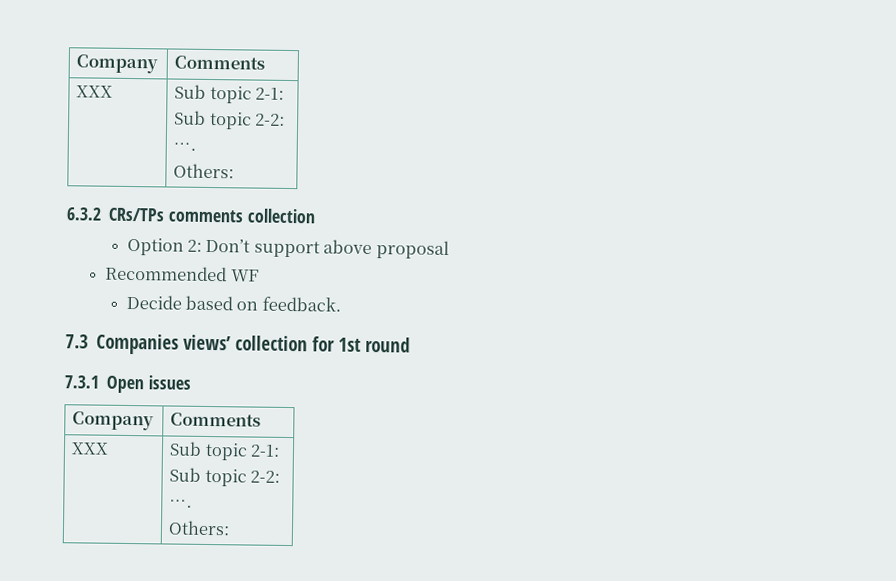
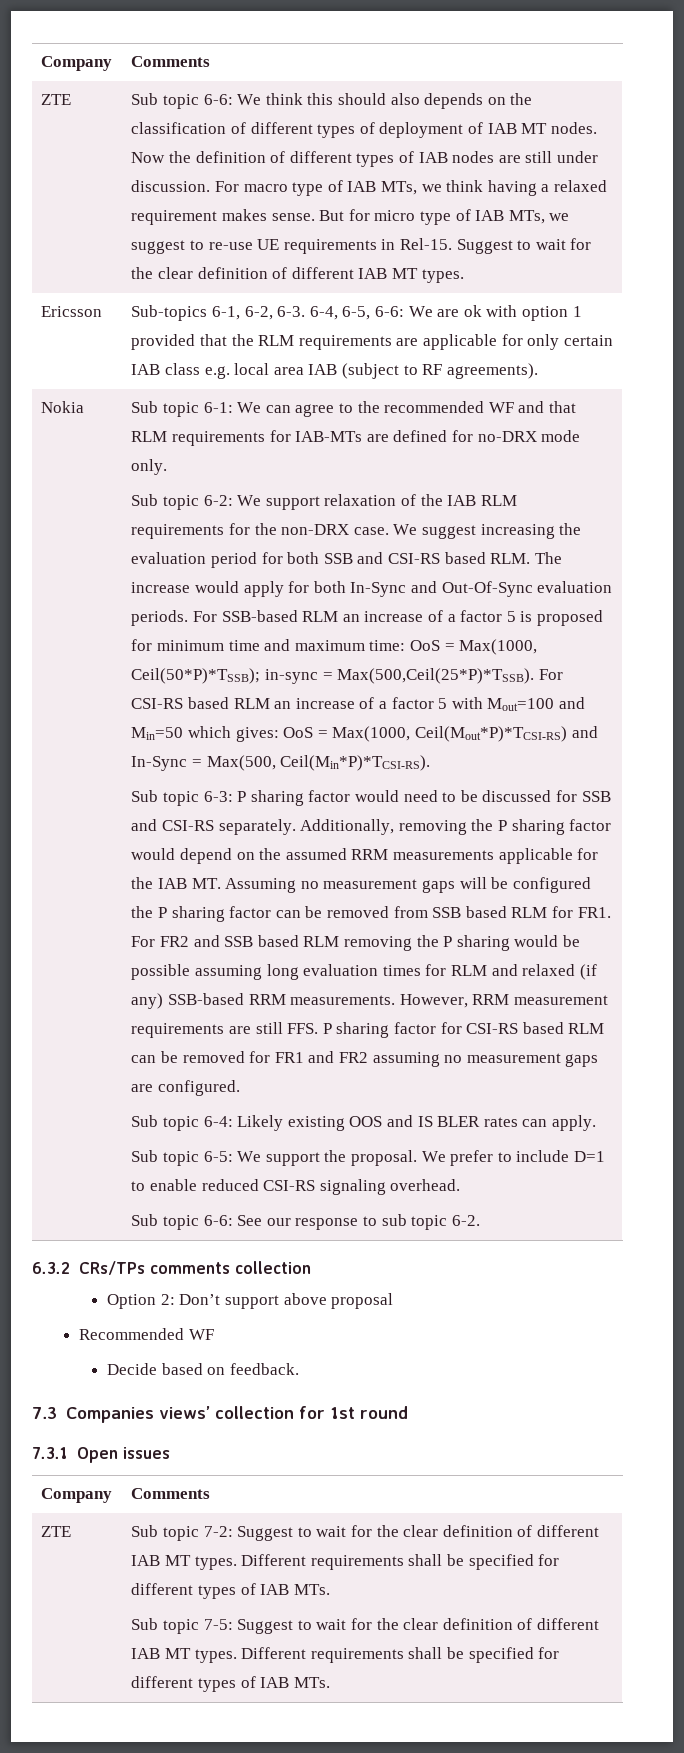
[76,54,159,74] [174,55,266,70] [76,85,114,98] [174,84,285,104] [174,110,286,130] [173,142,197,151] [173,163,235,179] Company | Comments // XXX | Sub topic 2-1: // Sub topic 2-2: // …. // Others: -> [41,56,113,71] [131,56,211,67] [41,94,72,105] [131,93,533,109] [131,122,597,138] [131,151,598,167] [131,180,607,196] [131,209,570,225] [131,238,592,254] [131,267,464,283] [41,306,103,317] [131,305,582,321] [131,334,613,350] [131,363,538,379] [41,401,85,413] [131,401,576,417] [131,430,581,446] [131,459,168,475] [131,494,517,510] [131,523,582,539] [131,552,562,568] [131,581,613,597] [131,610,603,626] [131,639,538,655] [131,668,563,684] [131,697,585,711] [131,726,598,742] [131,755,431,771] [131,790,611,806] [131,819,612,835] [131,848,599,864] [131,877,591,893] [131,906,611,922] [131,935,580,951] [131,964,597,980] [131,993,609,1009] [131,1022,605,1038] [131,1051,599,1067] [131,1080,241,1096] [131,1115,596,1131] [131,1150,605,1166] [131,1179,461,1195] [131,1214,480,1230] Company | Comments // ZTE | Sub topic 6-6: We think this should also depends on the classification of different types of deployment of IAB MT nodes. Now the definition of different types of IAB nodes are still under discussion. For macro type of IAB MTs, we think having a relaxed requirement makes sense. But for micro type of IAB MTs, we suggest to re-use UE requirements in Rel-15. Suggest to wait for the clear definition of different IAB MT types. // Ericsson | Sub-topics 6-1, 6-2, 6-3. 6-4, 6-5, 6-6: We are ok with option 1 provided that the RLM requirements are applicable for only certain IAB class e.g. local area IAB (subject to RF agreements). // Nokia | Sub topic 6-1: We can agree to the recommended WF and that RLM requirements for IAB-MTs are defined for no-DRX mode only. // Sub topic 6-2: We support relaxation of the IAB RLM requirements for the non-DRX case. We suggest increasing the evaluation period for both SSB and CSI-RS based RLM. The increase would apply for both In-Sync and Out-Of-Sync evaluation periods. For SSB-based RLM an increase of a factor 5 is proposed for minimum time and maximum time: OoS = Max(1000, Ceil(50*P)*TSSB); in-sync = Max(500,Ceil(25*P)*TSSB). For CSI-RS based RLM an increase of a factor 5 with Mout=100 and Min=50 which gives: OoS = Max(1000, Ceil(Mout*P)*TCSI-RS) and In-Sync = Max(500, Ceil(Min*P)*TCSI-RS). // Sub topic 6-3: P sharing factor would need to be discussed for SSB and CSI-RS separately. Additionally, removing the P sharing factor would depend on the assumed RRM measurements applicable for the IAB MT. Assuming no measurement gaps will be configured the P sharing factor can be removed from SSB based RLM for FR1. For FR2 and SSB based RLM removing the P sharing would be possible assuming long evaluation times for RLM and relaxed (if any) SSB-based RRM measurements. However, RRM measurement requirements are still FFS. P sharing factor for CSI-RS based RLM can be removed for FR1 and FR2 assuming no measurement gaps are configured. // Sub topic 6-4: Likely existing OOS and IS BLER rates can apply. // Sub topic 6-5: We support the proposal. We prefer to include D=1 to enable reduced CSI-RS signaling overhead. // Sub topic 6-6: See our response to sub topic 6-2.
[71,442,110,455] [169,441,281,461] [169,467,281,487] [169,499,193,508] [168,520,231,536] XXX | Sub topic 2-1: // Sub topic 2-2: // …. // Others: -> [41,1526,72,1537] [131,1525,599,1541] [131,1554,560,1570] [131,1583,330,1599] [131,1618,599,1634] [131,1647,560,1663] [131,1676,330,1692] ZTE | Sub topic 7-2: Suggest to wait for the clear definition of different IAB MT types. Different requirements shall be specified for different types of IAB MTs. // Sub topic 7-5: Suggest to wait for the clear definition of different IAB MT types. Different requirements shall be specified for different types of IAB MTs.

